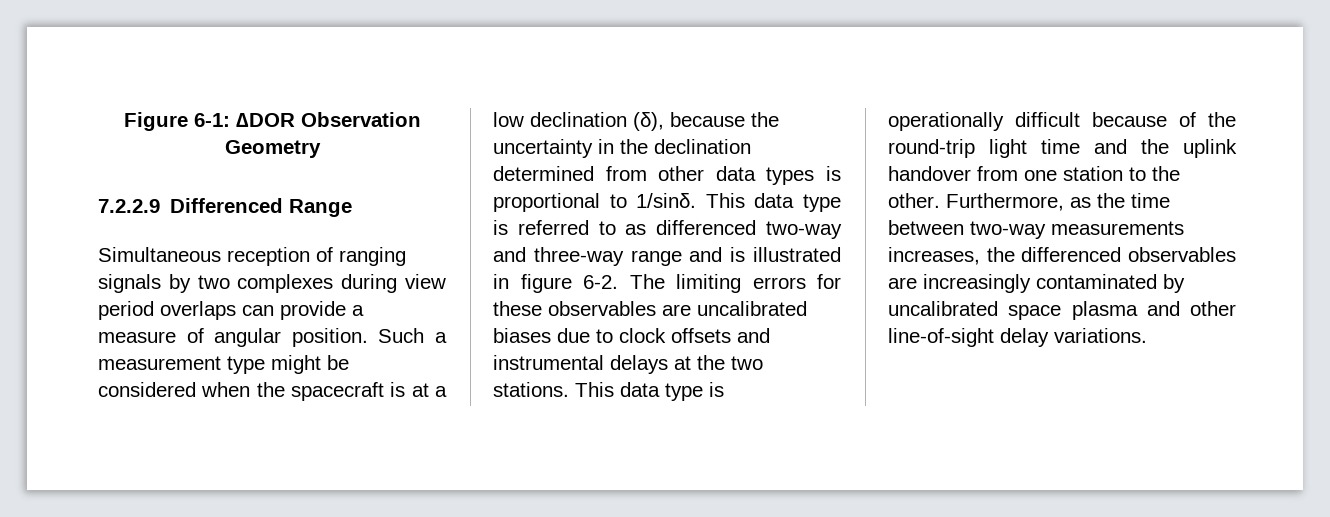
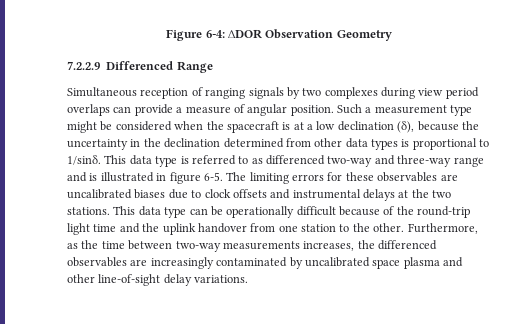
[193,113,230,127] 6-1: -> [205,30,225,38] 6-4:
[583,275,618,289] 6-2. -> [203,172,223,181] 6-5.
[709,382,724,397] is -> [189,206,223,216] can be

